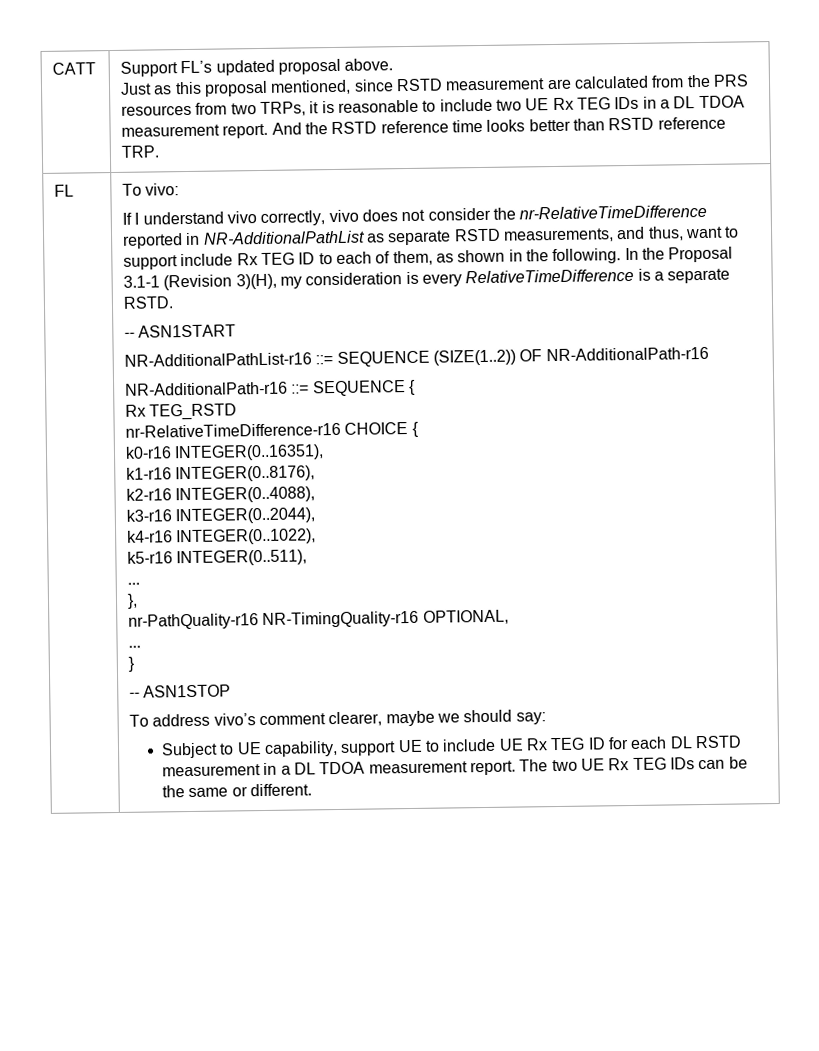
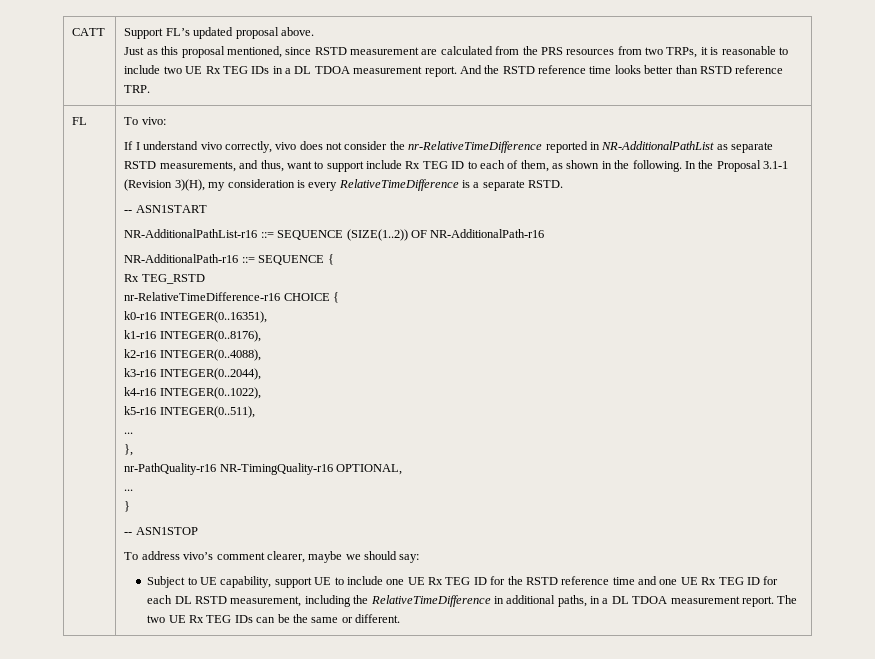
(497, 745) none -> [386,576,678,585] one UE Rx TEG ID for the RSTD reference time and one
[162,764,262,777] measurement -> [230,595,587,607] measurement, including the RelativeTimeDifference in additional paths,

